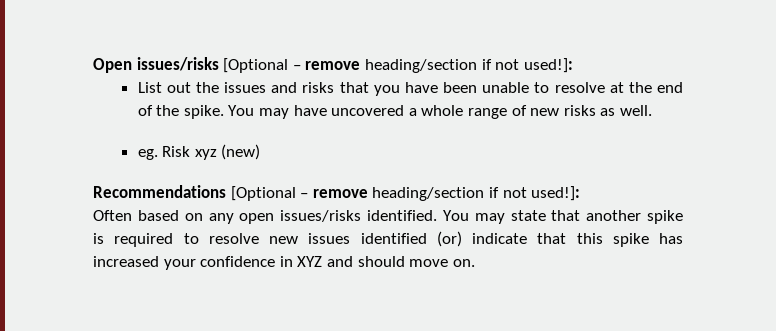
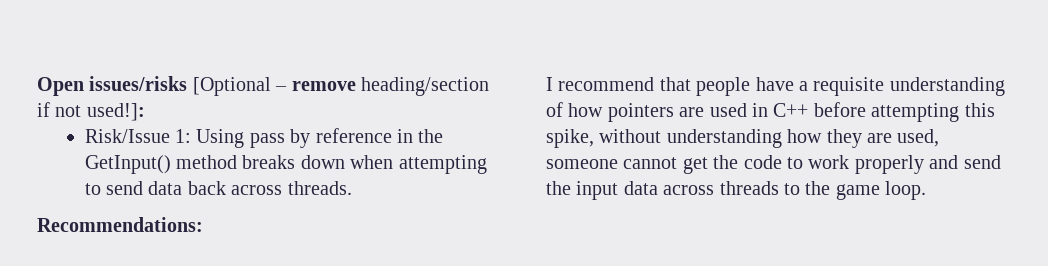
[137,82,683,96] [137,105,652,119] [137,144,261,160] [93,185,581,201] [93,210,683,224] [93,231,683,247] [93,256,475,270] List out the issues and risks that you have been unable to resolve at the end of the spike. You may have uncovered a whole range of new risks as well. // eg. Risk xyz (new) // Recommendations [Optional – remove heading/section if not used!]: // Often based on any open issues/risks identified. You may state that another spike is required to resolve new issues identified (or) indicate that this spike has increased your confidence in XYZ and should move on. -> [84,128,444,148] [84,155,487,174] [84,181,352,195] [37,217,203,232] [546,77,1005,96] [546,102,995,122] [546,129,940,148] [546,155,1001,174] [546,181,927,200] Risk/Issue 1: Using pass by reference in the GetInput() method breaks down when attempting to send data back across threads. // Recommendations: // I recommend that people have a requisite understanding of how pointers are used in C++ before attempting this spike, without understanding how they are used, someone cannot get the code to work properly and send the input data across threads to the game loop.

